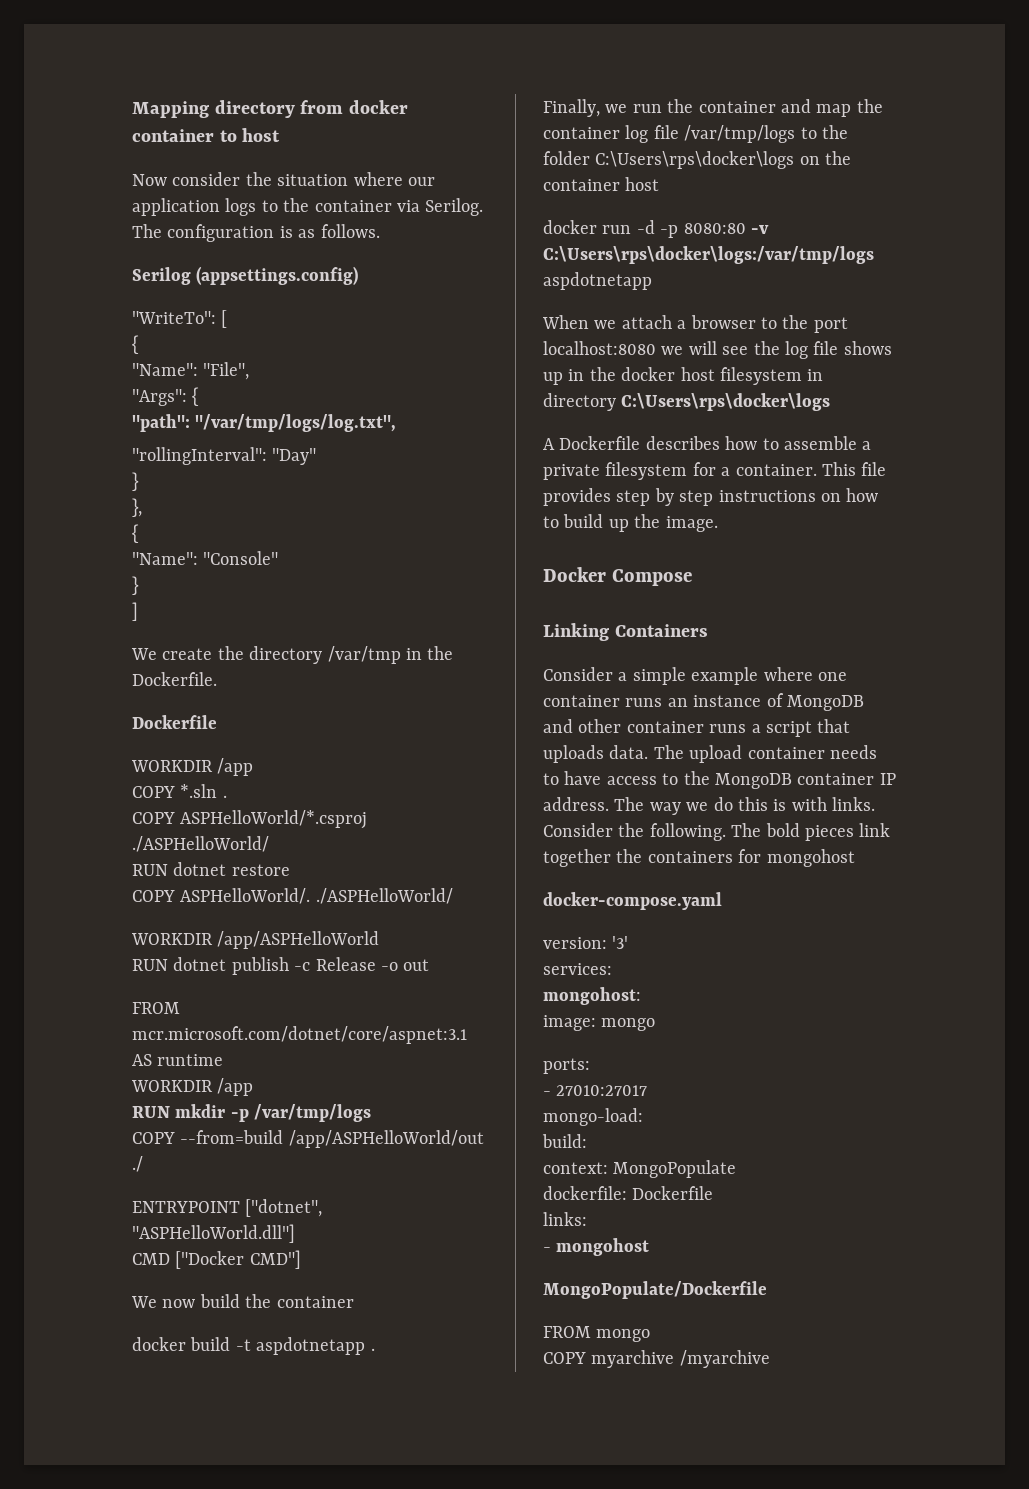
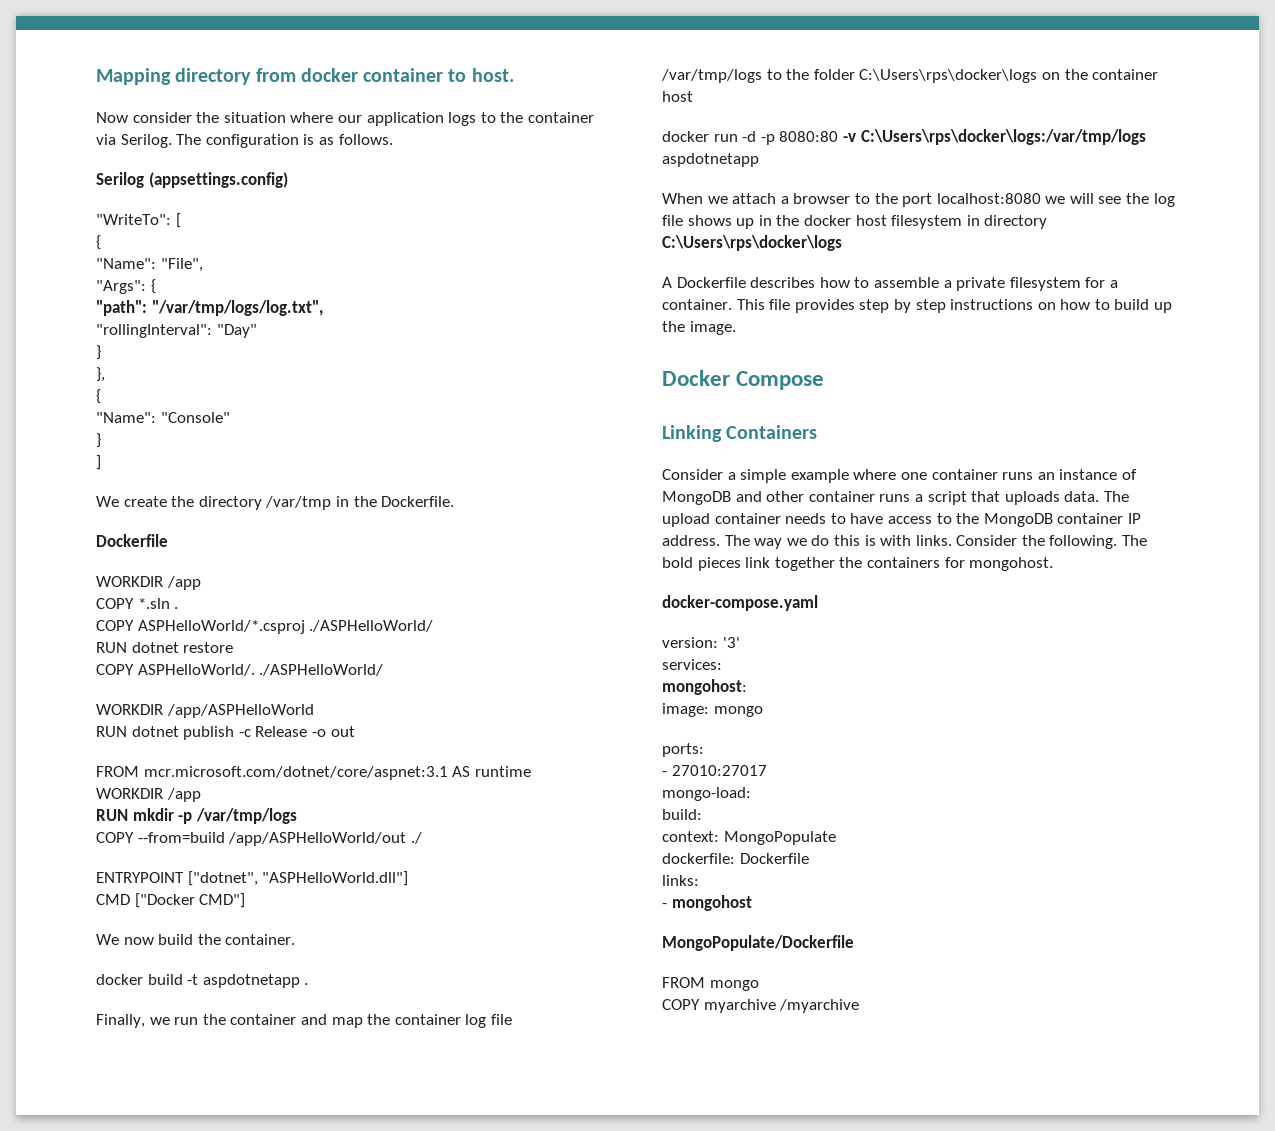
[242,128,281,142] host -> [471,68,514,82] host.
[276,1296,354,1308] container -> [225,934,296,945] container.
[766,849,855,867] mongohost -> [969,557,1054,571] mongohost.

